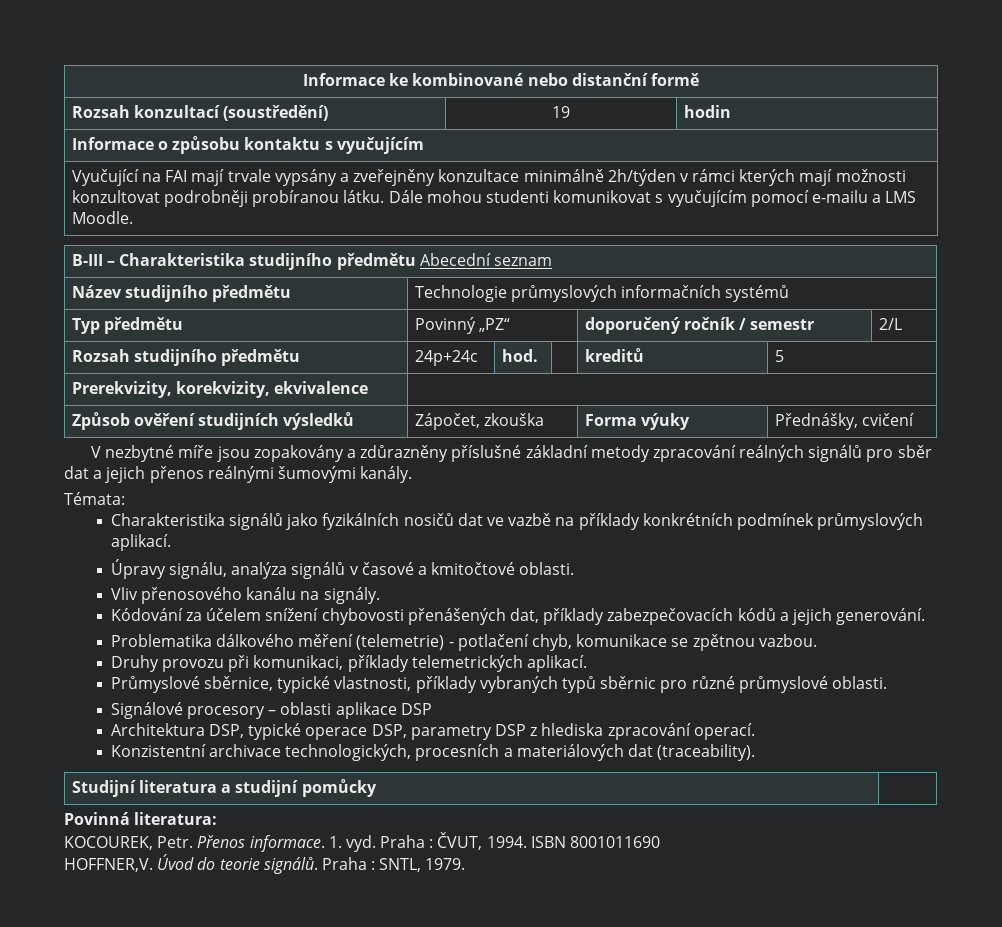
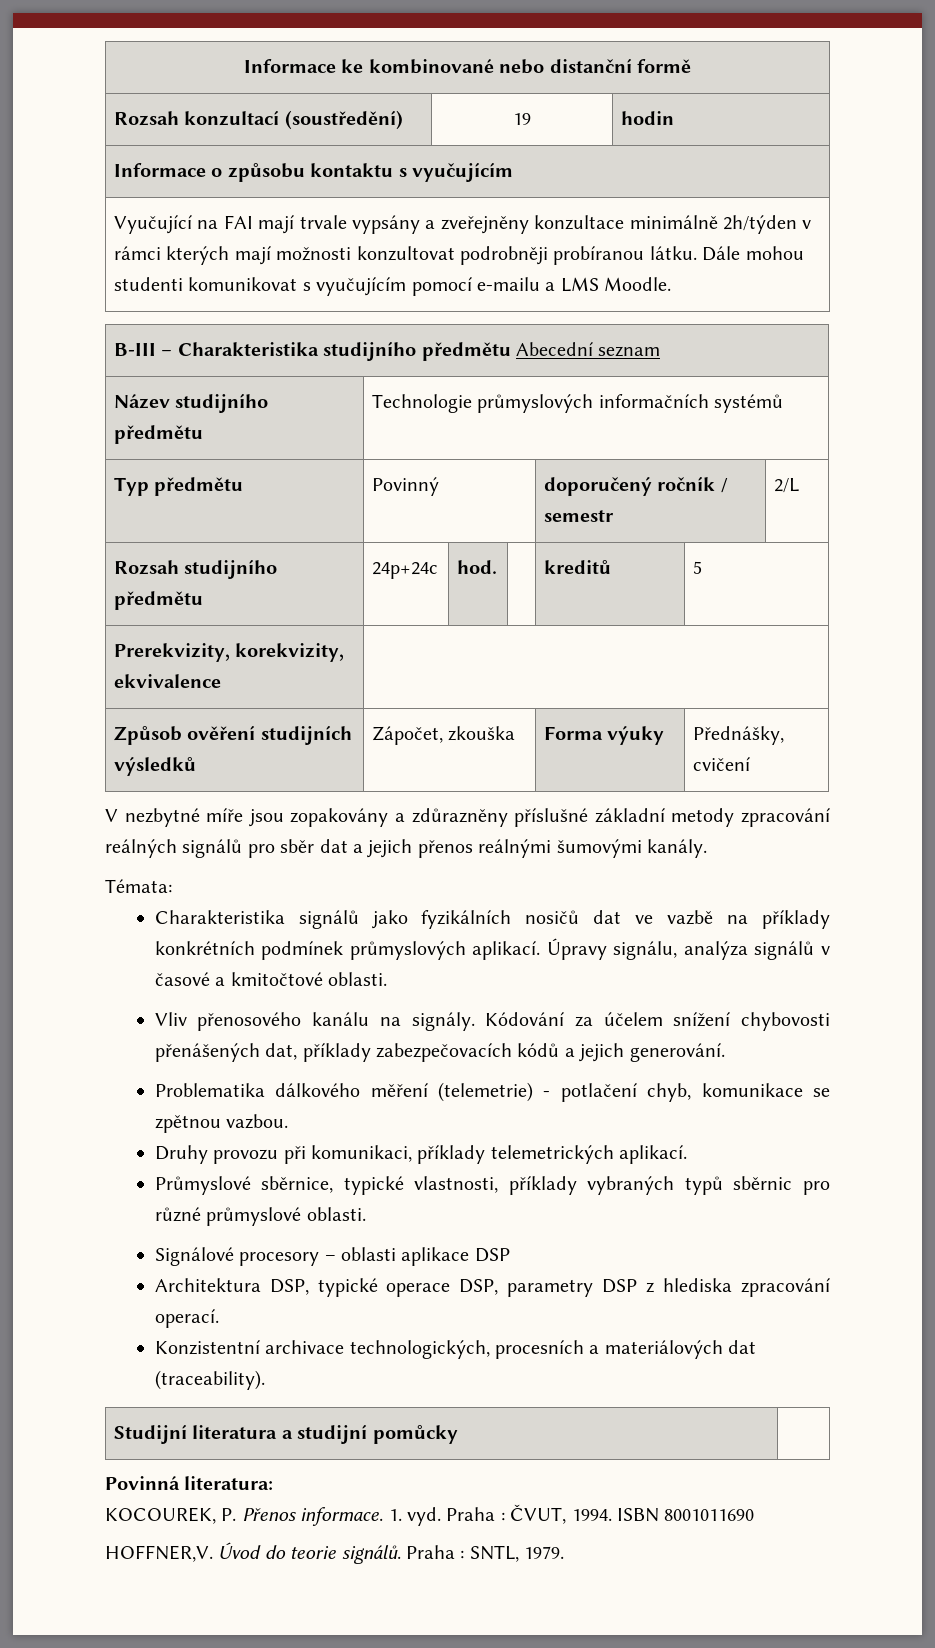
[479,318,511,332] „PZ“ -> (440, 486) none
(171, 542) // -> (541, 950) none
(380, 595) // -> (475, 1021) none
[157,836,194,848] Petr. -> [221,1508,237,1521] P.

